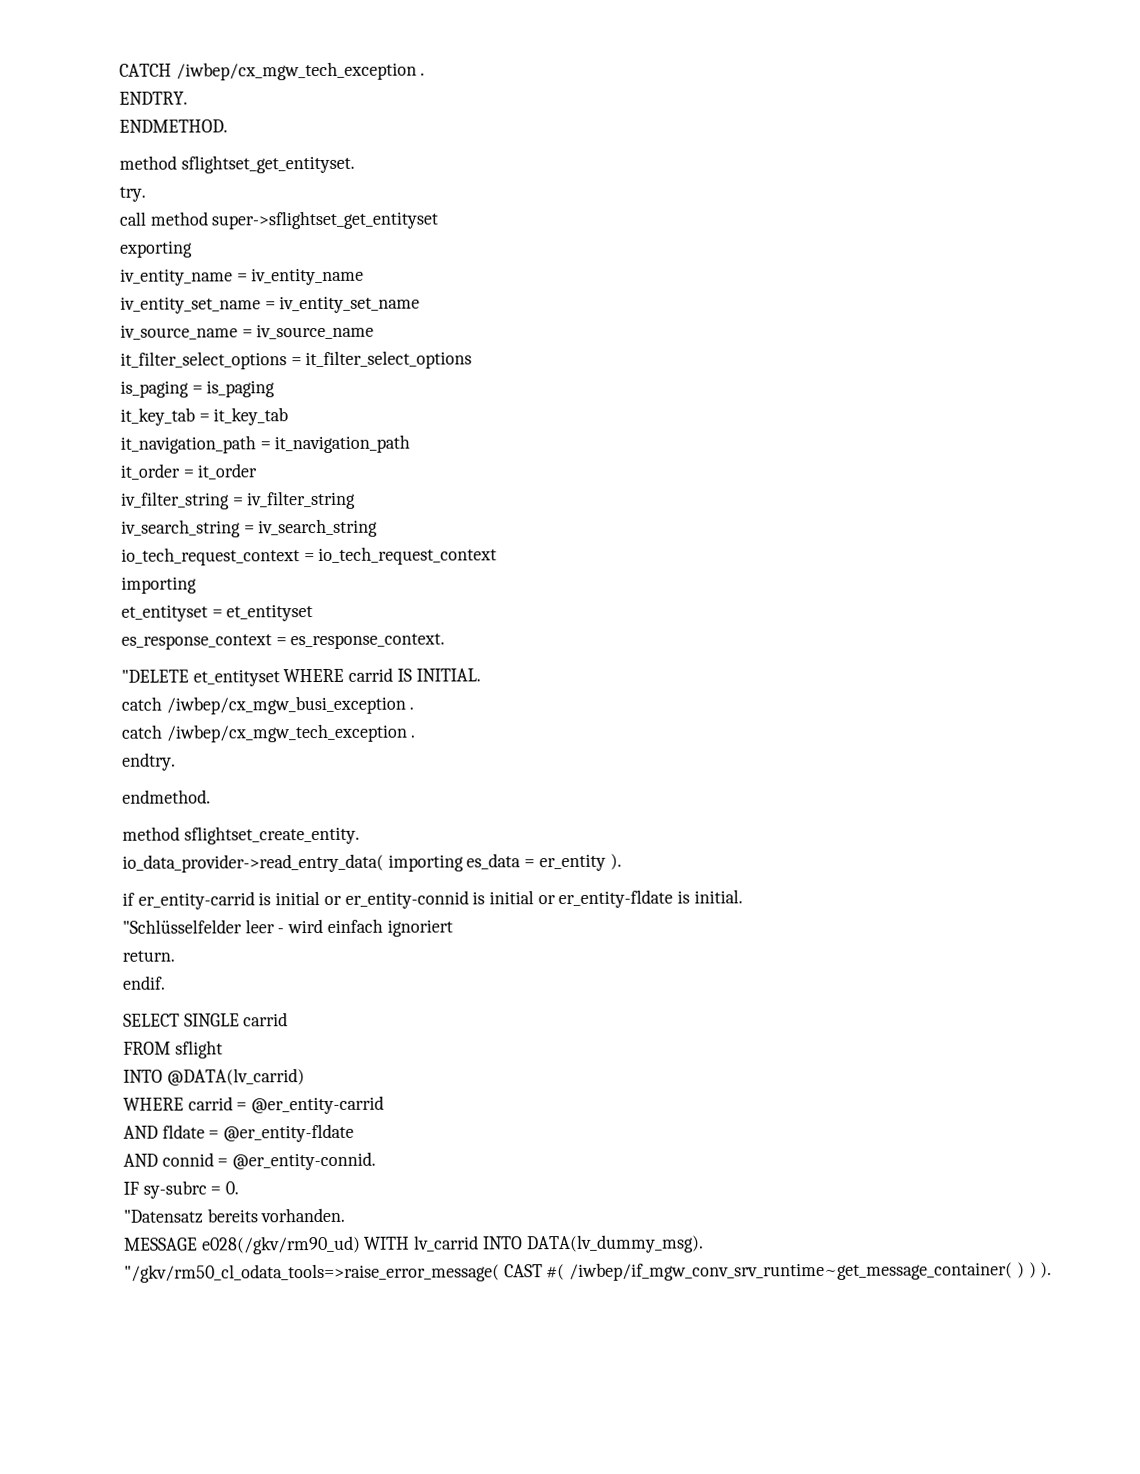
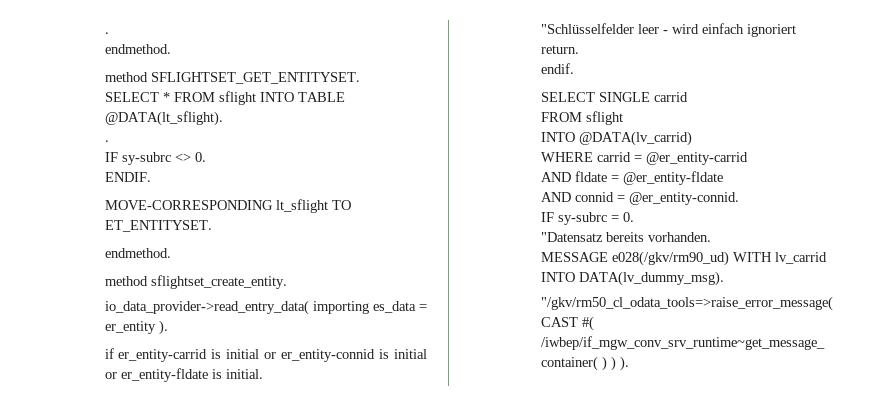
[118,61,426,81] [118,91,188,105] [118,119,228,133] [118,154,355,174] [118,186,146,202] [118,210,439,230] [119,240,193,258] [119,267,365,286] [119,295,421,314] [119,323,375,340] [119,350,473,370] [119,380,276,398] [119,407,289,426] [119,434,411,454] [119,463,258,480] [120,490,357,510] [120,518,379,538] [120,546,498,566] [120,576,197,594] [120,604,314,622] [120,633,446,650] [120,667,481,687] [120,695,415,715] [120,723,417,743] [121,752,176,771] CATCH /iwbep/cx_mgw_tech_exception . // ENDTRY. // ENDMETHOD. // method sflightset_get_entityset. // try. // call method super->sflightset_get_entityset // exporting // iv_entity_name = iv_entity_name // iv_entity_set_name = iv_entity_set_name // iv_source_name = iv_source_name // it_filter_select_options = it_filter_select_options // is_paging = is_paging // it_key_tab = it_key_tab // it_navigation_path = it_navigation_path // it_order = it_order // iv_filter_string = iv_filter_string // iv_search_string = iv_search_string // io_tech_request_context = io_tech_request_context // importing // et_entityset = et_entityset // es_response_context = es_response_context. // "DELETE et_entityset WHERE carrid IS INITIAL. // catch /iwbep/cx_mgw_busi_exception . // catch /iwbep/cx_mgw_tech_exception . // endtry. -> [104,32,109,34] [104,44,171,54] [104,72,360,84] [104,91,345,105] [104,111,223,126] [104,140,109,142] [104,152,206,165] [104,172,151,182] [104,199,351,213] [104,220,212,232] . // endmethod. // method SFLIGHTSET_GET_ENTITYSET. // SELECT * FROM sflight INTO TABLE @DATA(lt_sflight). // . // IF sy-subrc <> 0. // ENDIF. // MOVE-CORRESPONDING lt_sflight TO ET_ENTITYSET.

